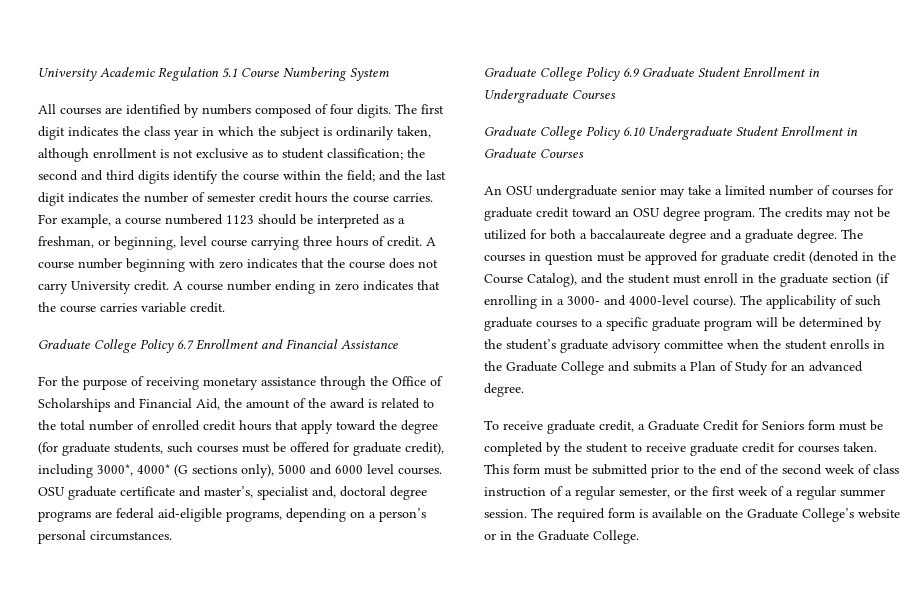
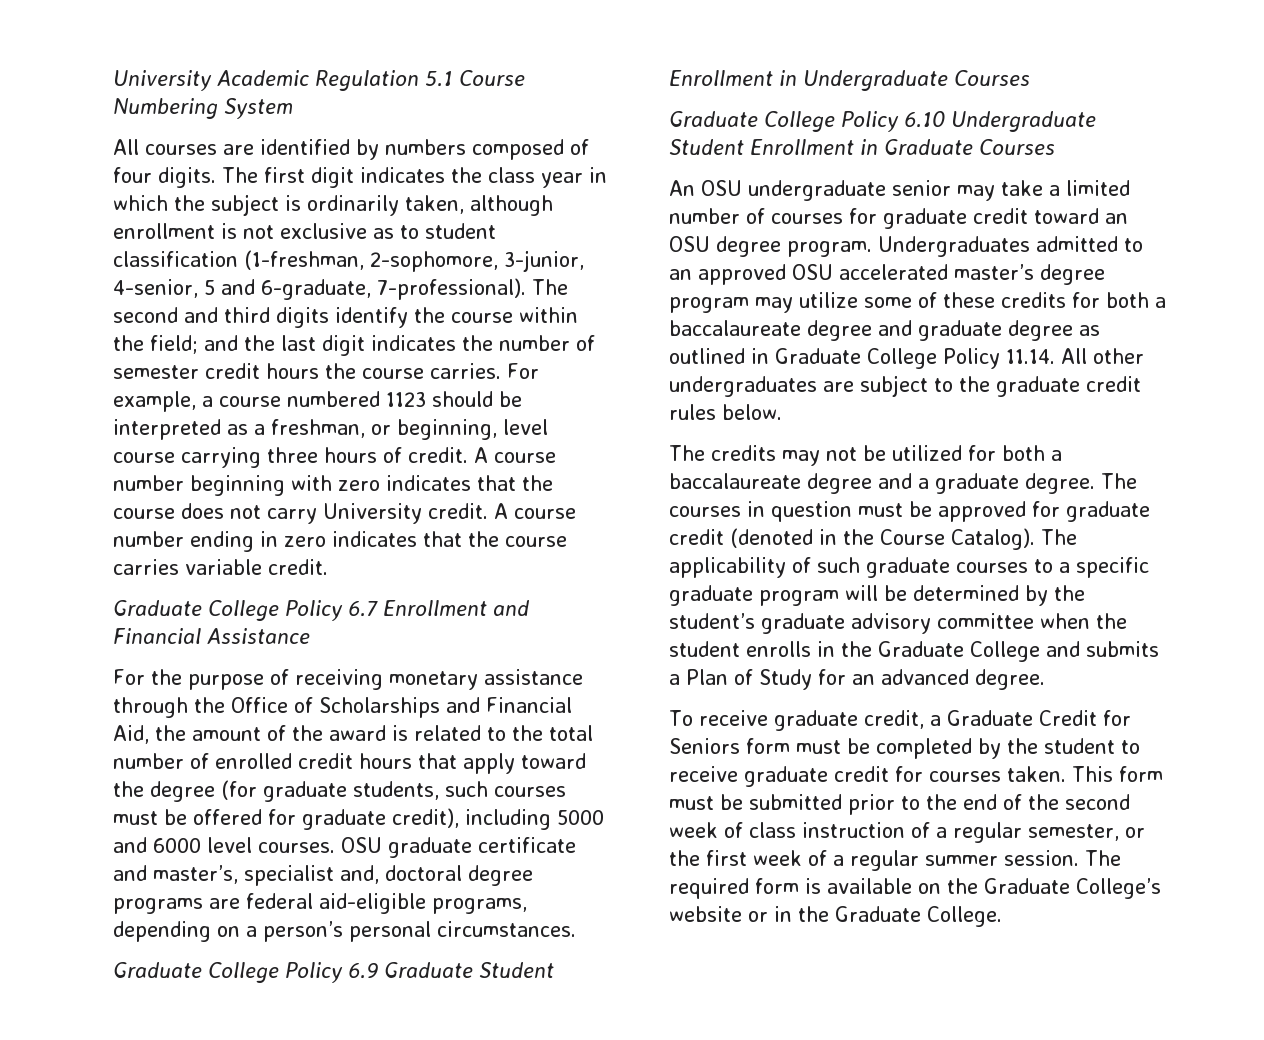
[327,148,425,160] classification; the -> [113,250,584,272] [113,278,568,300] classification (1-freshman, 2-sophomore, 3-junior, 4-senior, 5 and 6-graduate, 7-professional). The
[97,464,274,478] 3000*, 4000* (G sections only), -> (551, 819) none
(755, 215) none -> [878,236,1143,257] [669,264,1105,285] [669,292,1166,313] [669,320,1100,341] [669,348,1144,369] [669,375,1141,397] [669,404,782,420] Undergraduates admitted to an approved OSU accelerated master’s degree program may utilize some of these credits for both a baccalaureate degree and graduate degree as outlined in Graduate College Policy 11.14. All other undergraduates are subject to the graduate credit rules below. //
[527,273,890,287] [484,295,736,309] Catalog), and the student must enroll in the graduate section (if enrolling in a 3000- and 4000-level course). -> [951,528,1035,550] Catalog).

